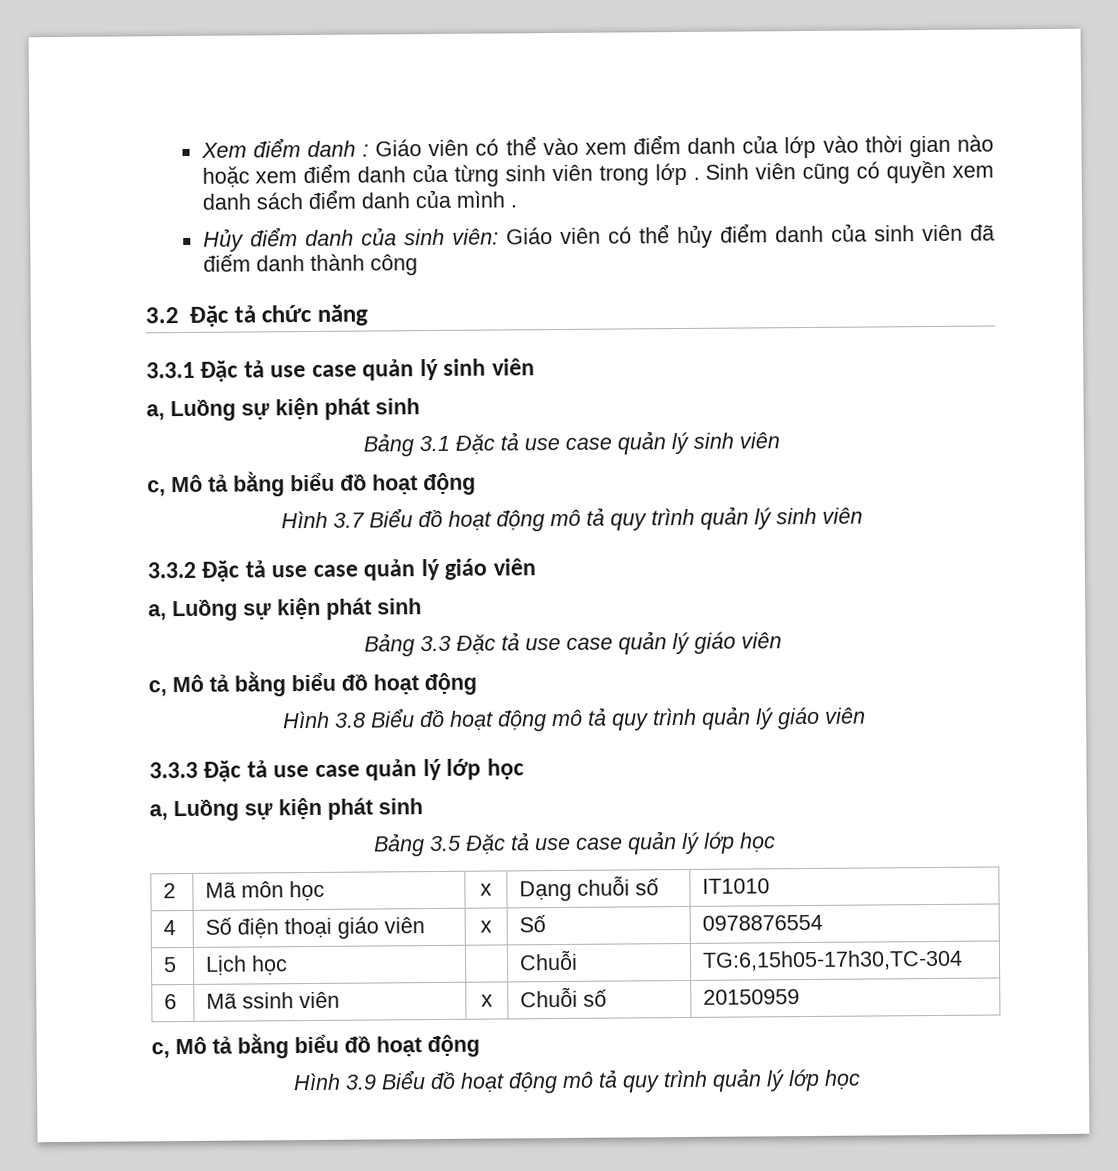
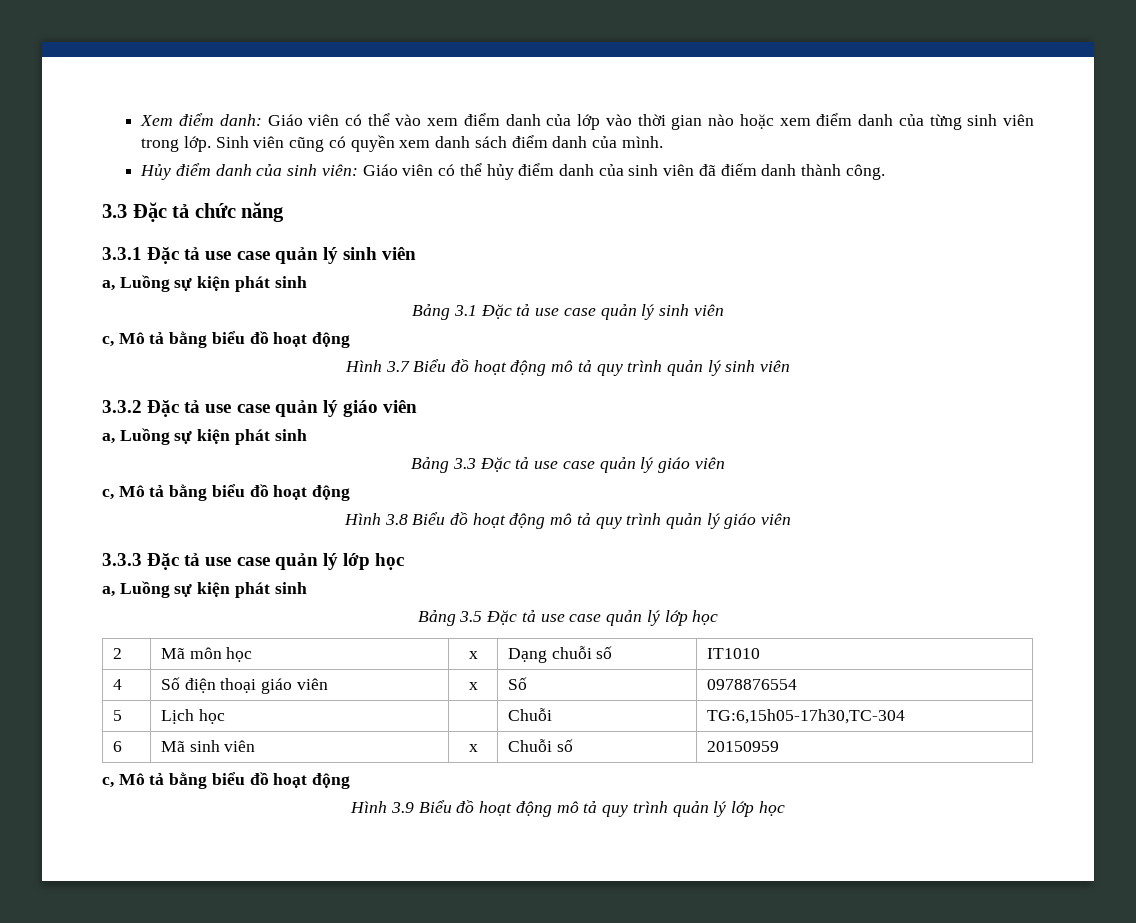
[306,140,369,158] danh : -> [219,114,262,126] danh:
[654,162,700,186] lớp . -> [184,136,212,152] lớp.
[455,190,517,208] mình . -> [621,136,663,148] mình.
[369,254,418,276] [145,307,179,324] công // 3.2 -> [845,164,885,180] [102,204,127,218] công. // 3.3
[242,992,295,1009] ssinh -> [189,740,220,752] sinh

